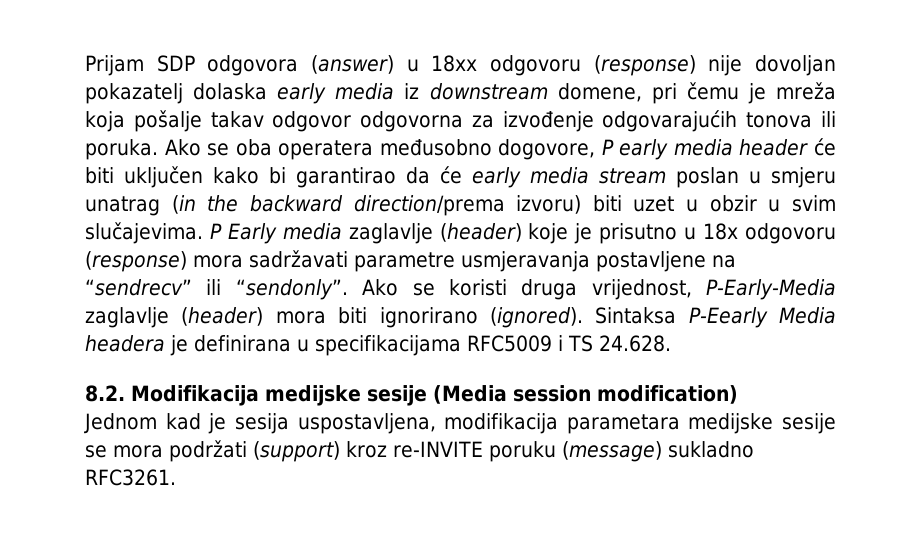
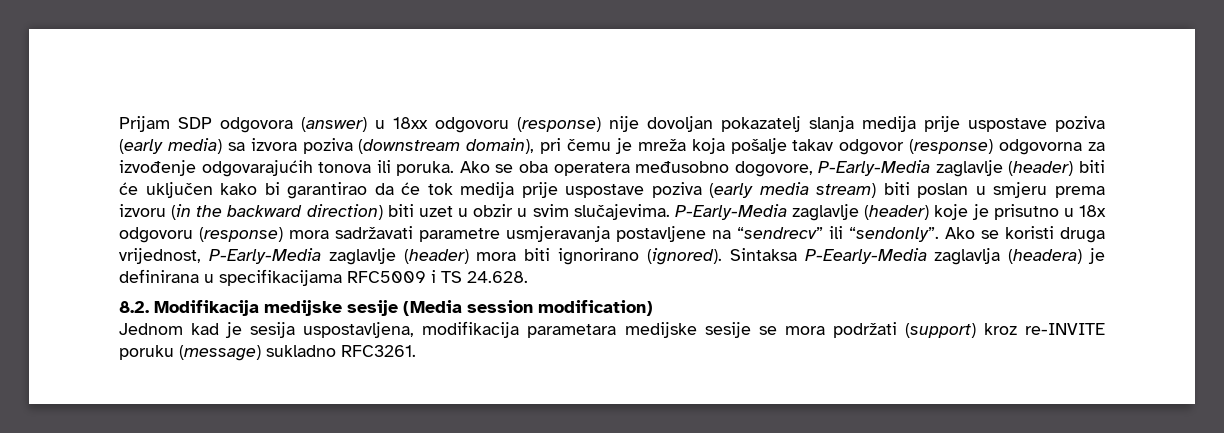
[193,83,642,104] dolaska early media iz downstream domene, -> [809,116,1105,132] [119,138,535,154] slanja medija prije uspostave poziva (early media) sa izvora poziva (downstream domain),
(352, 121) none -> [909,139,994,154] (response)
[601,138,836,160] [85,167,114,184] P early media header će biti -> [818,160,1105,177] [119,182,138,195] P-Early-Media zaglavlje (header) biti će
[471,167,666,188] early media stream -> [427,182,910,198] tok medija prije uspostave poziva (early media stream) biti
[85,196,160,216] unatrag -> [1054,186,1105,198] [119,204,166,217] prema izvoru
[353,195,582,216] direction/prema izvoru) -> [306,204,383,220] direction)
[209,223,342,244] P Early media -> [674,204,787,220] P-Early-Media
[688,307,836,328] [85,335,165,352] P-Eearly Media headera -> [804,248,1083,265] P-Eearly-Media zaglavlja (headera)

